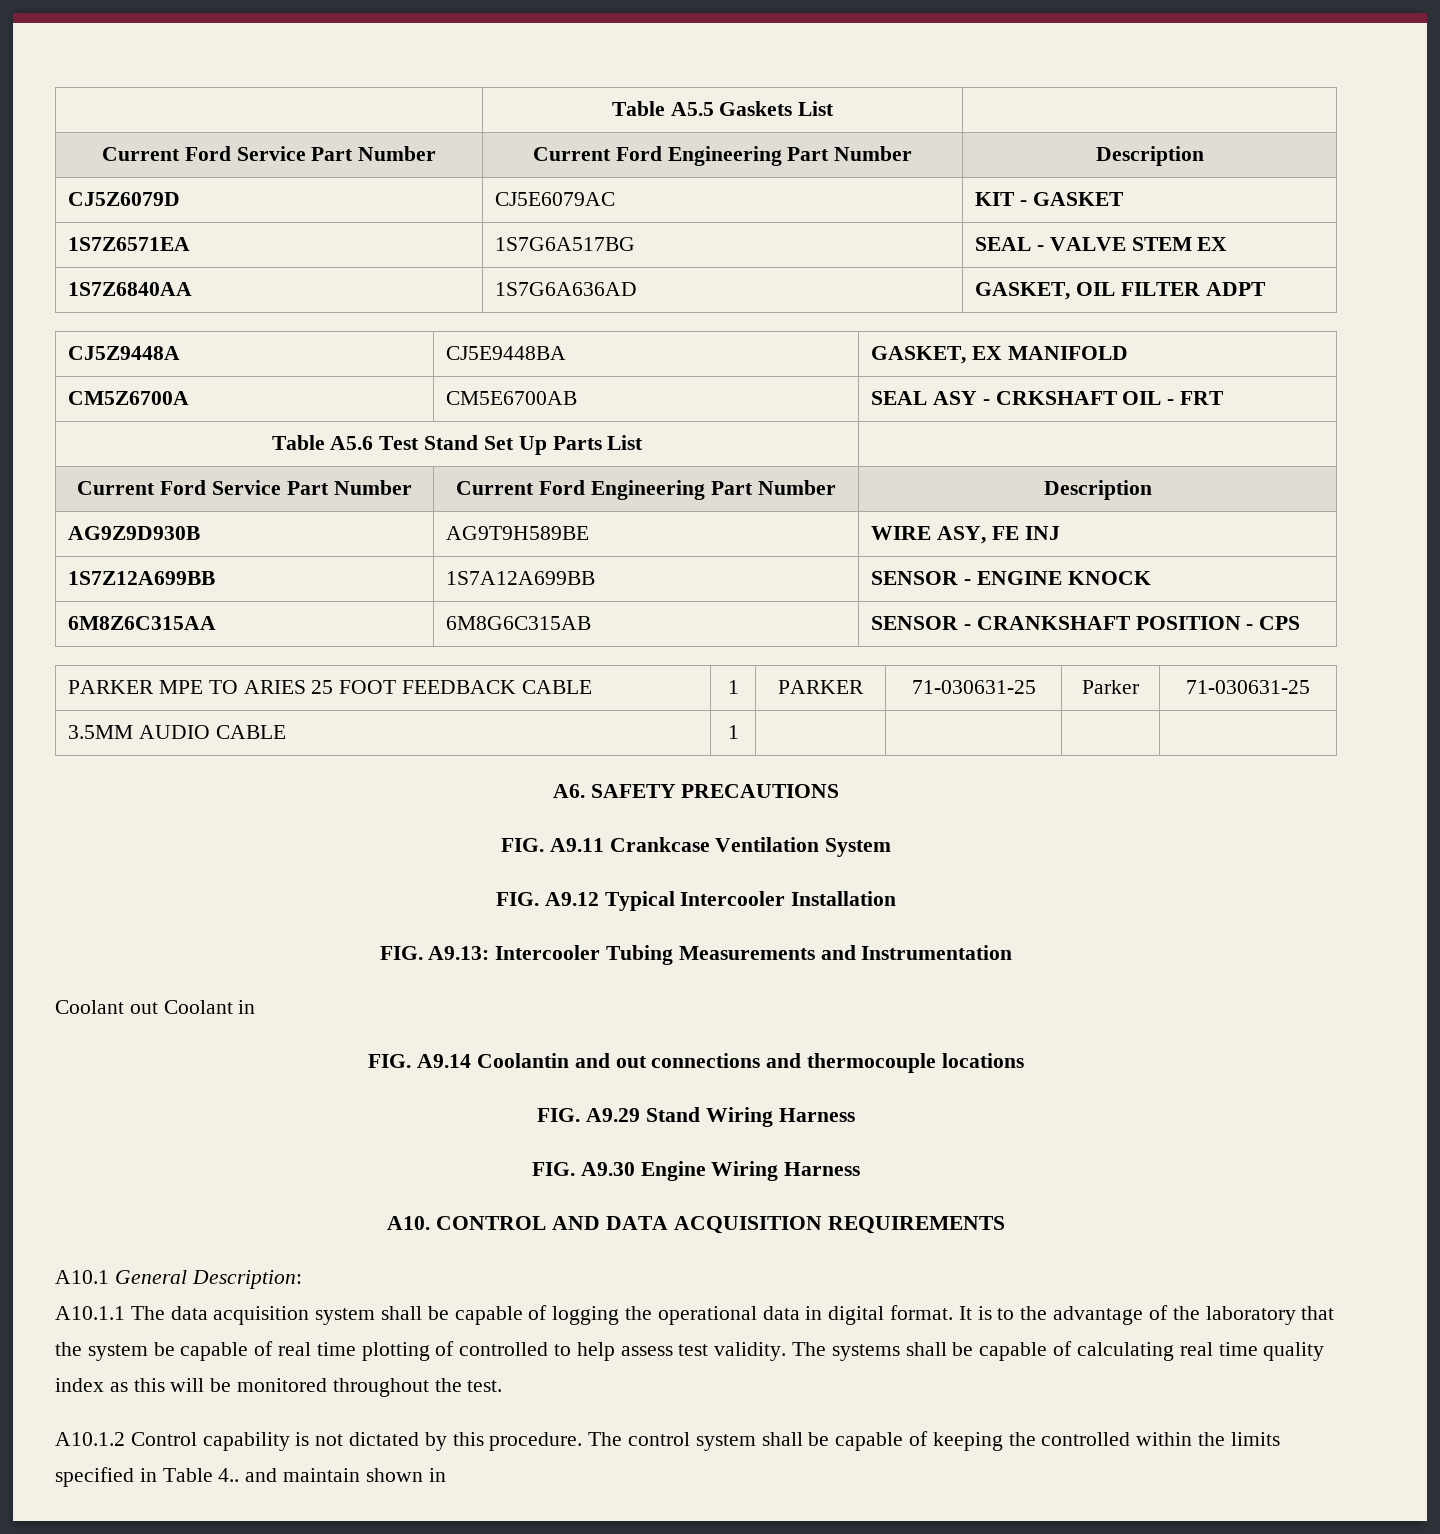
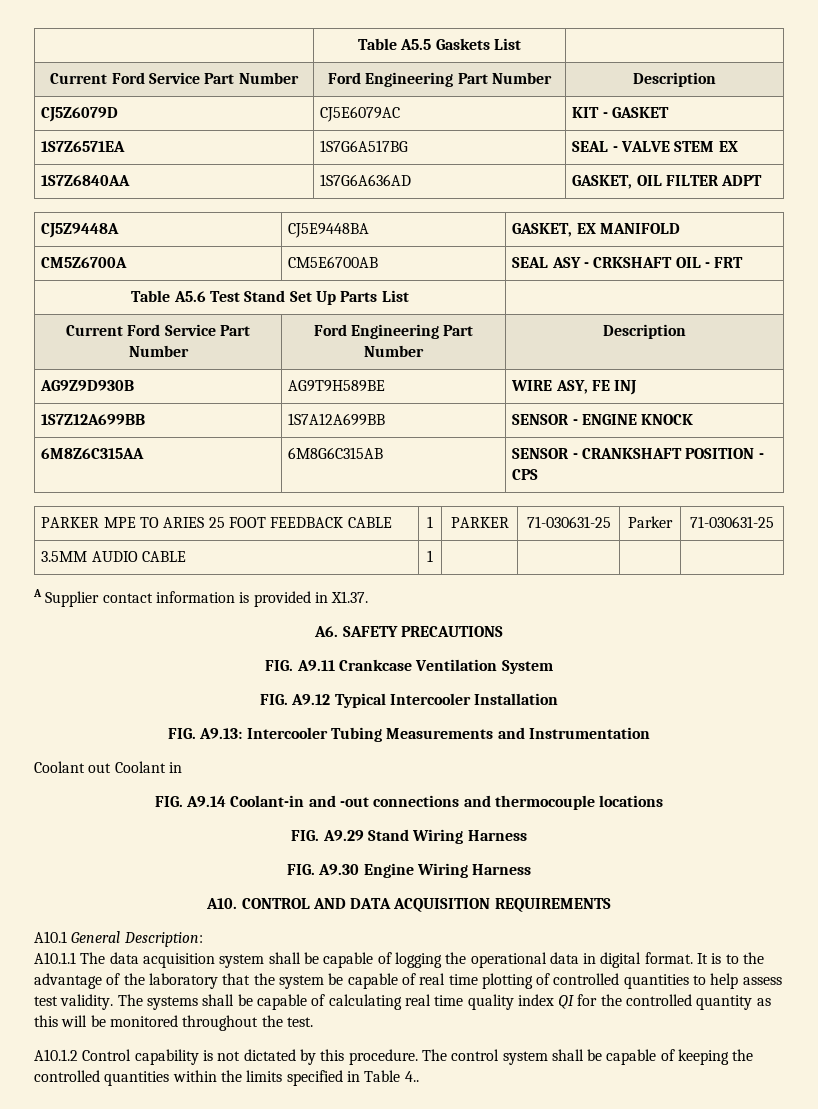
[532,147,611,161] Current -> (299, 78) none
[456,481,535,495] Current -> (189, 351) none
(739, 732) none -> [33,589,369,607] // A Supplier contact information is provided in X1.37.
[476,1053,647,1068] Coolantin and out -> [230,795,369,807] Coolant-in and -out
(549, 1349) none -> [623,974,689,989] quantities
(104, 1385) none -> [558,994,753,1010] QI for the controlled quantity
(1131, 1439) none -> [104,1071,170,1086] quantities
[245,1468,446,1482] and maintain shown in -> (419, 1076) none

